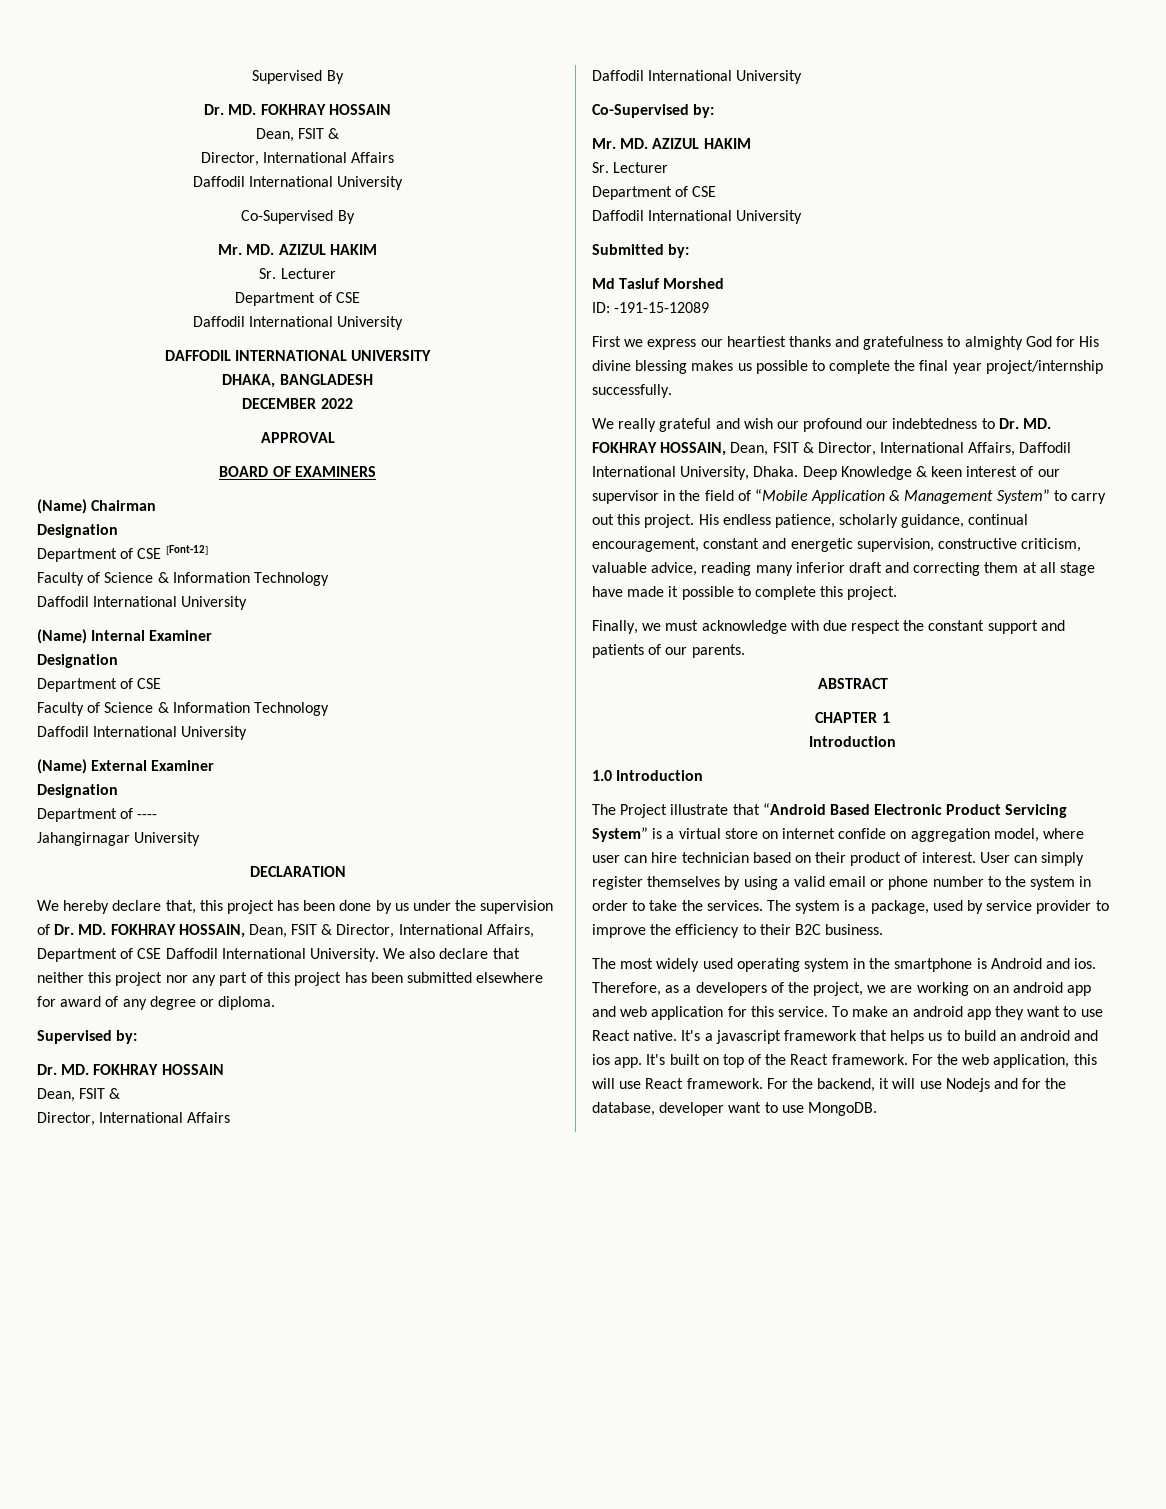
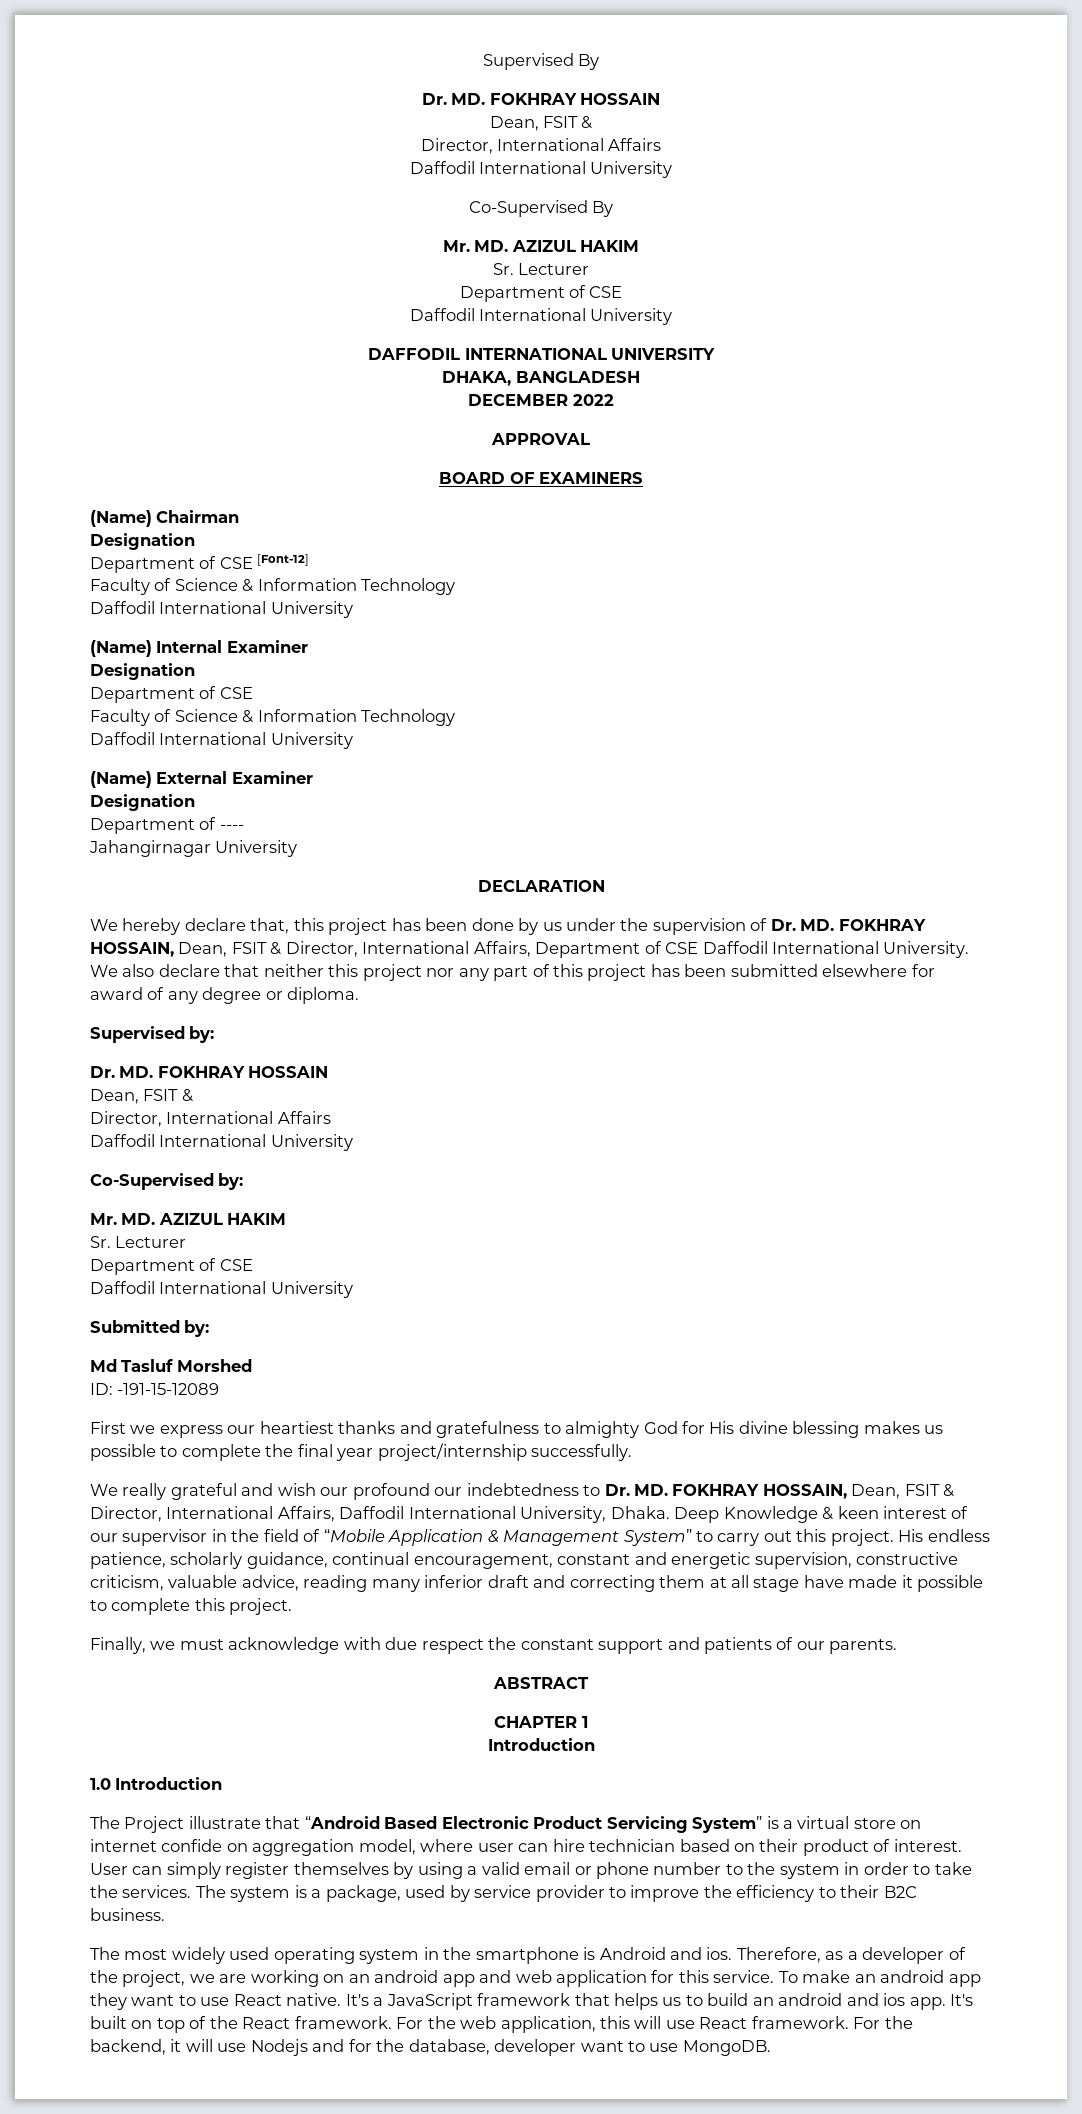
[695,982,767,996] developers -> [862,1947,945,1964] developer
[715,1030,781,1044] javascript -> [386,1993,473,2010] JavaScript

